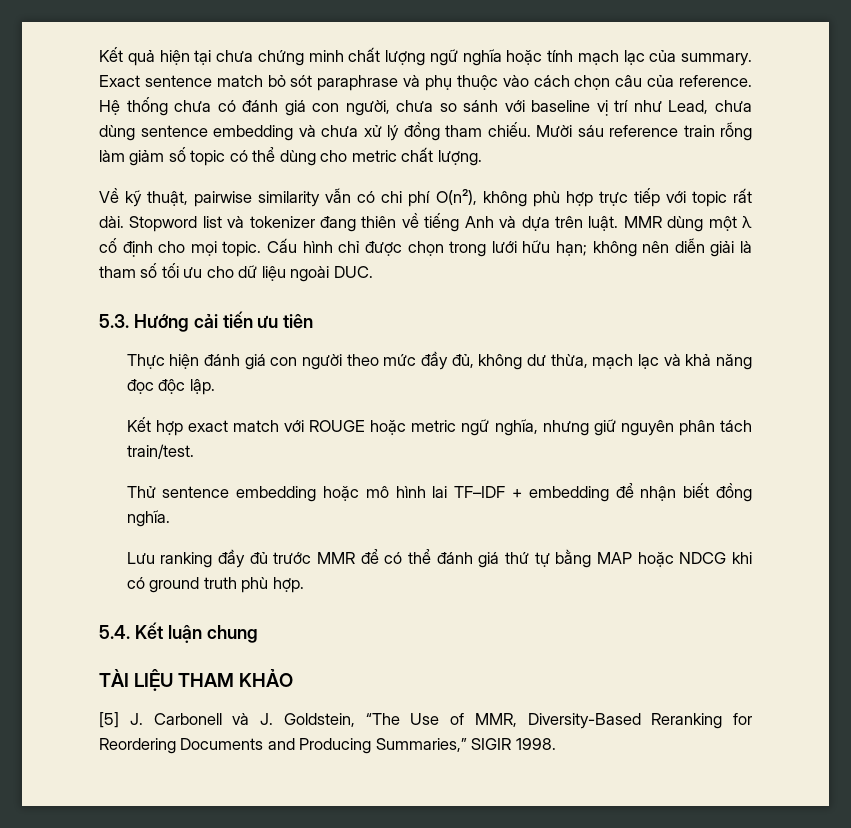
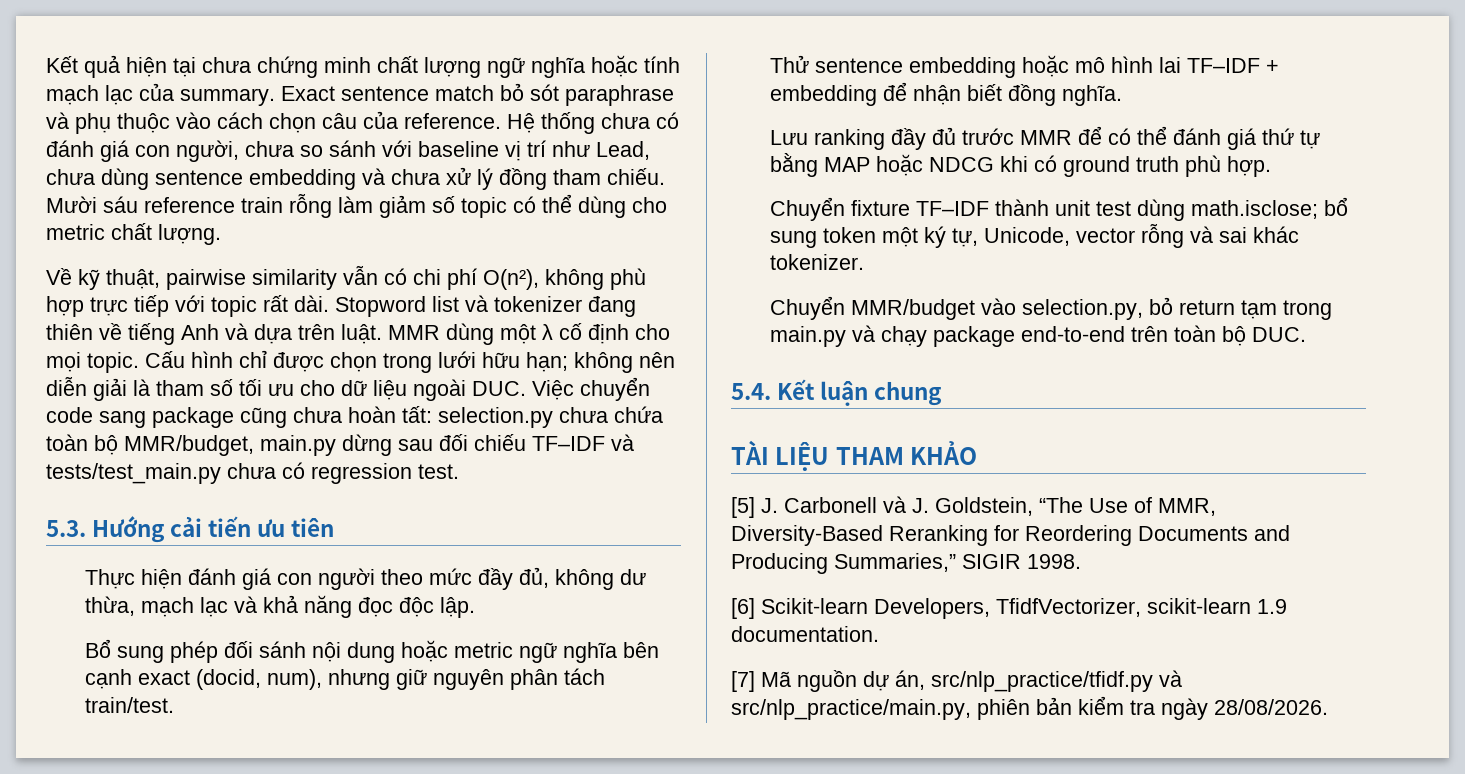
(373, 272) none -> [532,377,650,401] [46,406,663,428] [46,434,634,456] [46,462,459,484] Việc chuyển code sang package cũng chưa hoàn tất: selection.py chưa chứa toàn bộ MMR/budget, main.py dừng sau đối chiếu TF–IDF và tests/test_main.py chưa có regression test.
[126,417,538,436] Kết hợp exact match với ROUGE hoặc metric ngữ nghĩa, -> [84,639,659,663] [84,669,322,690] Bổ sung phép đối sánh nội dung hoặc metric ngữ nghĩa bên cạnh exact (docid, num),
(304, 585) none -> [769,197,1348,221] [769,224,1299,248] [769,254,864,270] [769,296,1332,320] [769,325,1306,347] // Chuyển fixture TF–IDF thành unit test dùng math.isclose; bổ sung token một ký tự, Unicode, vector rỗng và sai khác tokenizer. // Chuyển MMR/budget vào selection.py, bỏ return tạm trong main.py và chạy package end-to-end trên toàn bộ DUC.
(556, 744) none -> [731,598,1287,619] [731,626,879,642] [731,670,1182,692] [731,696,1328,720] // [6] Scikit-learn Developers, TfidfVectorizer, scikit-learn 1.9 documentation. // [7] Mã nguồn dự án, src/nlp_practice/tfidf.py và src/nlp_practice/main.py, phiên bản kiểm tra ngày 28/08/2026.

